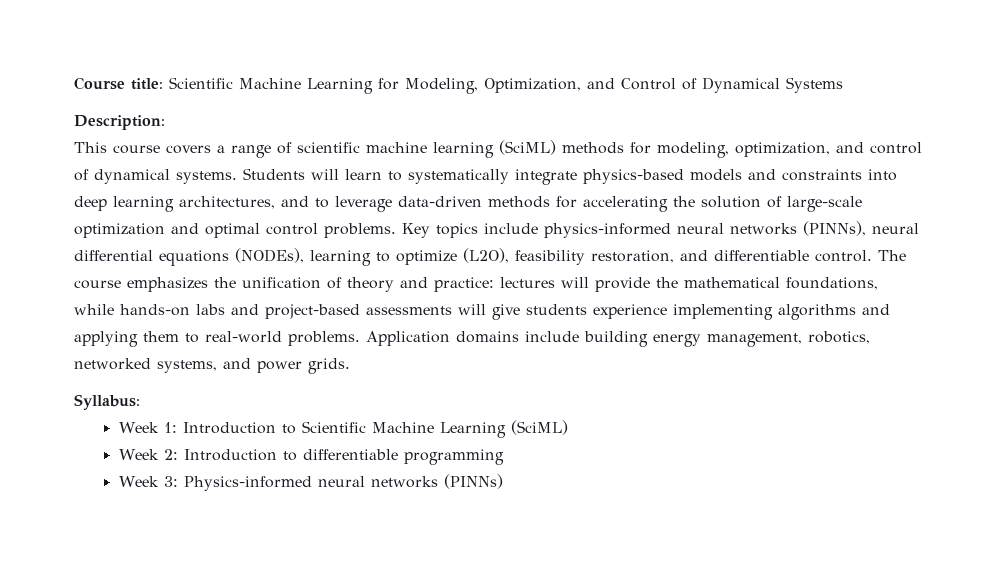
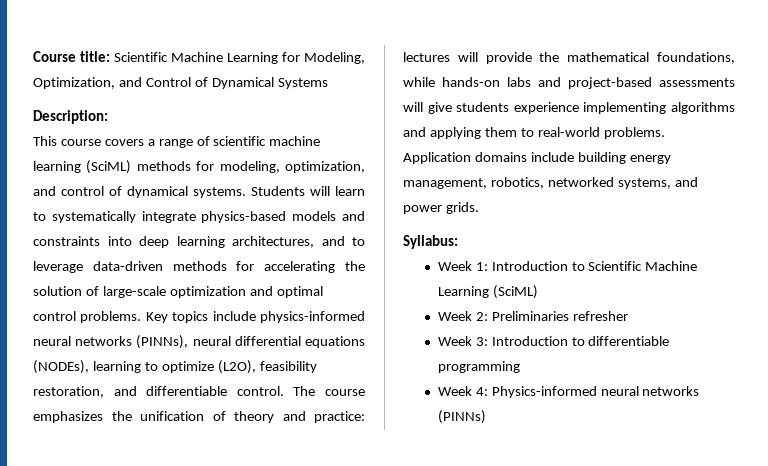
(178, 454) none -> [491,311,628,321] [437,336,488,346] Preliminaries refresher // Week 3:
[163,476,178,487] 3: -> [475,387,488,396] 4:

